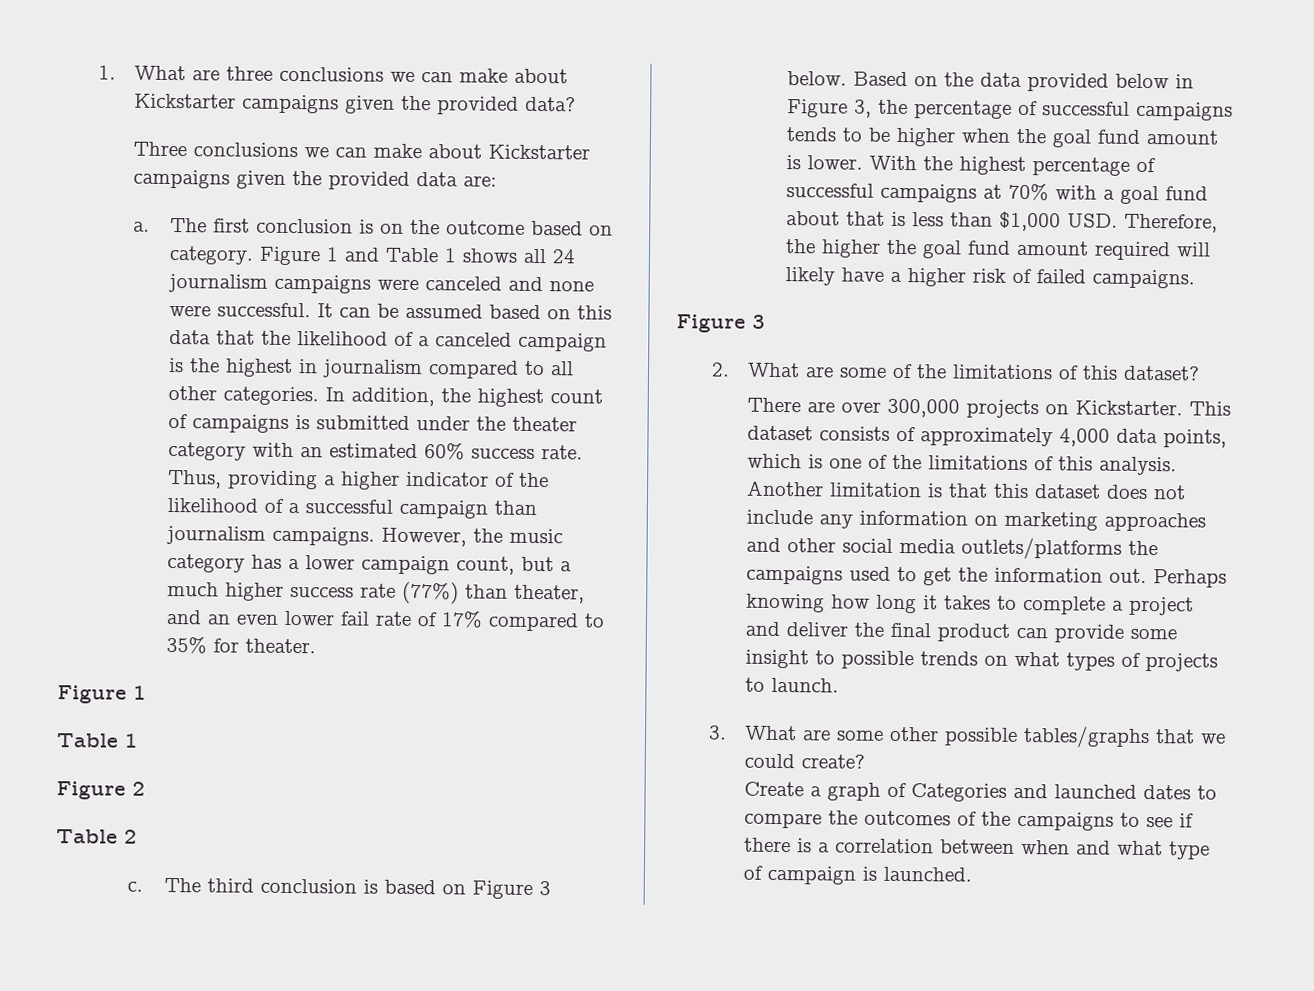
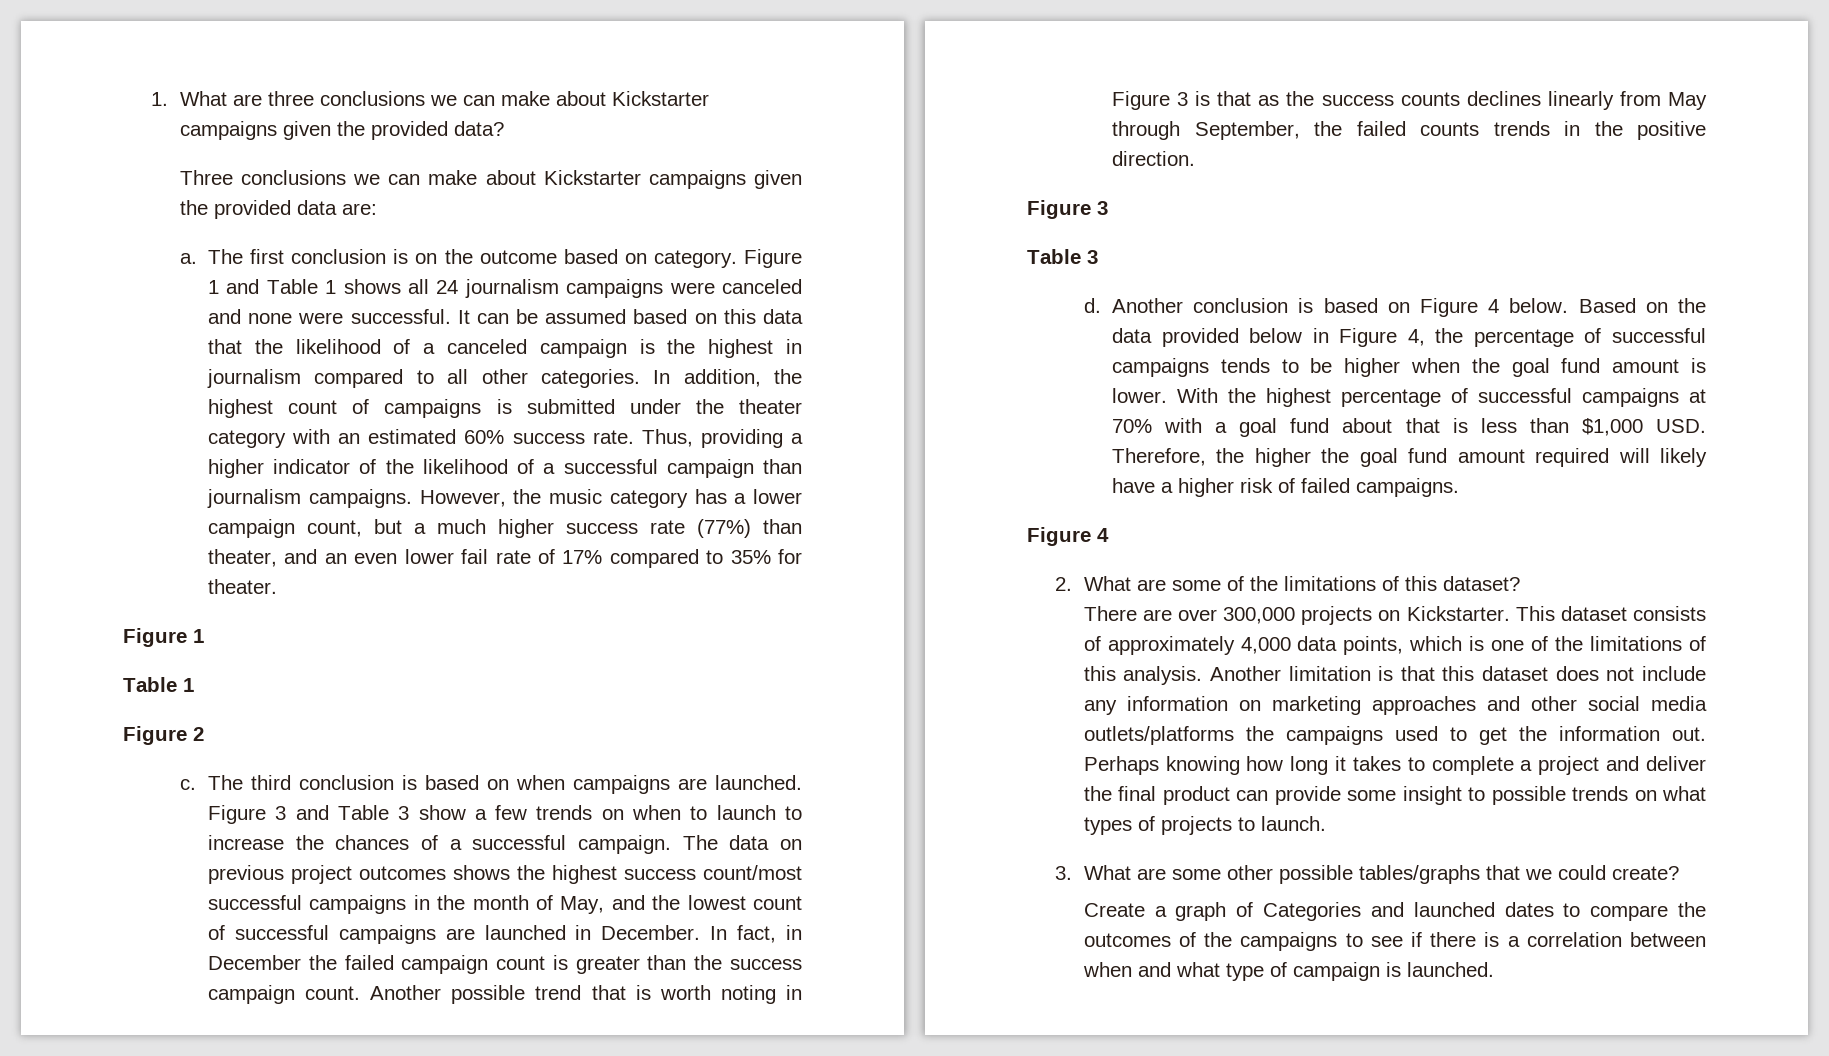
[56,829,137,844] // Table 2 -> (204, 734) none
[471,880,551,899] Figure 3 -> [516,775,803,794] [208,805,802,824] [208,835,802,854] [208,865,802,884] [208,895,803,914] [208,925,803,944] [208,955,802,974] [208,985,802,1004] [1112,91,1708,110] [1112,121,1707,140] [1112,151,1196,166] [1027,200,1108,219] [1027,249,1098,264] [1083,298,1500,317] when campaigns are launched. Figure 3 and Table 3 show a few trends on when to launch to increase the chances of a successful campaign. The data on previous project outcomes shows the highest success count/most successful campaigns in the month of May, and the lowest count of successful campaigns are launched in December. In fact, in December the failed campaign count is greater than the success campaign count. Another possible trend that is worth noting in Figure 3 is that as the success counts declines linearly from May through September, the failed counts trends in the positive direction. // Figure 3 // Table 3 // d. Another conclusion is based on Figure 4
[853,99,872,118] 3, -> [1407,329,1425,346] 4,
[752,314,765,329] 3 -> [1097,528,1109,542] 4

